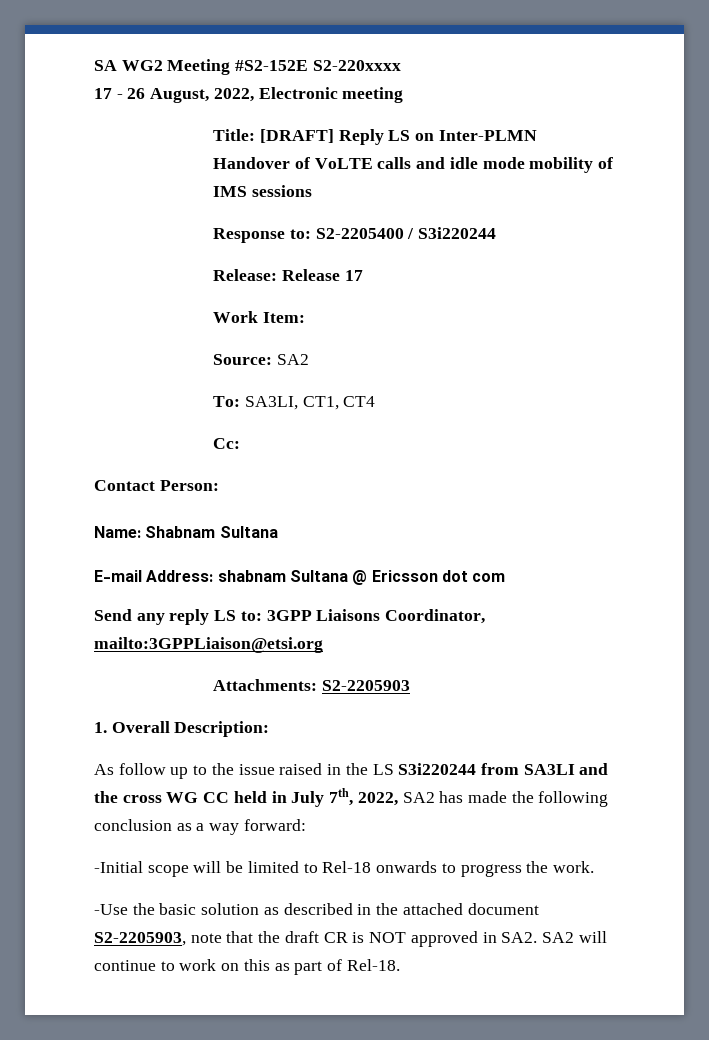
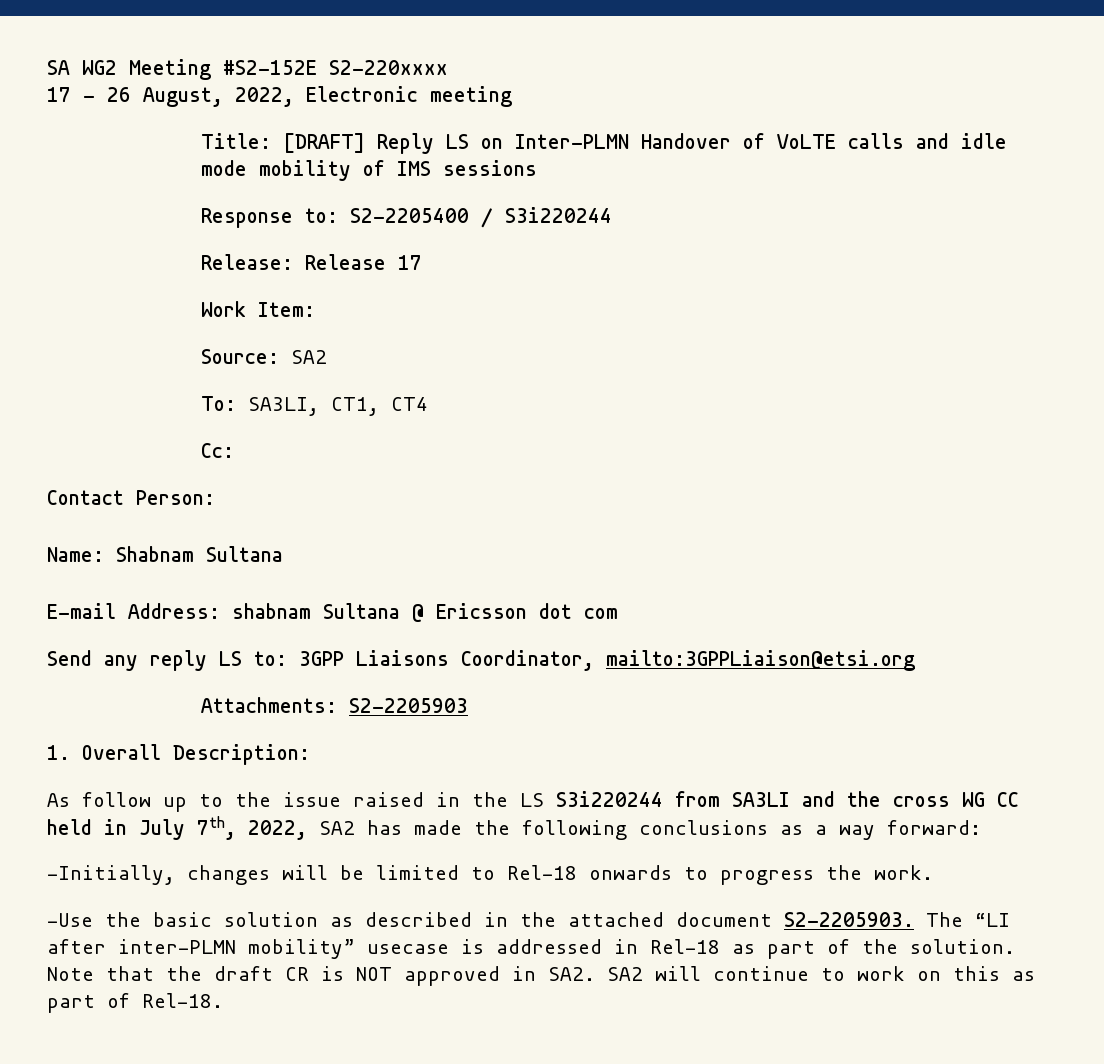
[94,819,172,831] conclusion -> [639,820,768,835] conclusions
[94,861,189,877] -Initial scope -> [47,865,270,885] -Initially, changes
[94,932,222,946] S2-2205903, note -> [784,912,1010,927] [47,939,1015,959] [47,967,94,981] S2-2205903. The “LI after inter-PLMN mobility” usecase is addressed in Rel-18 as part of the solution. Note

